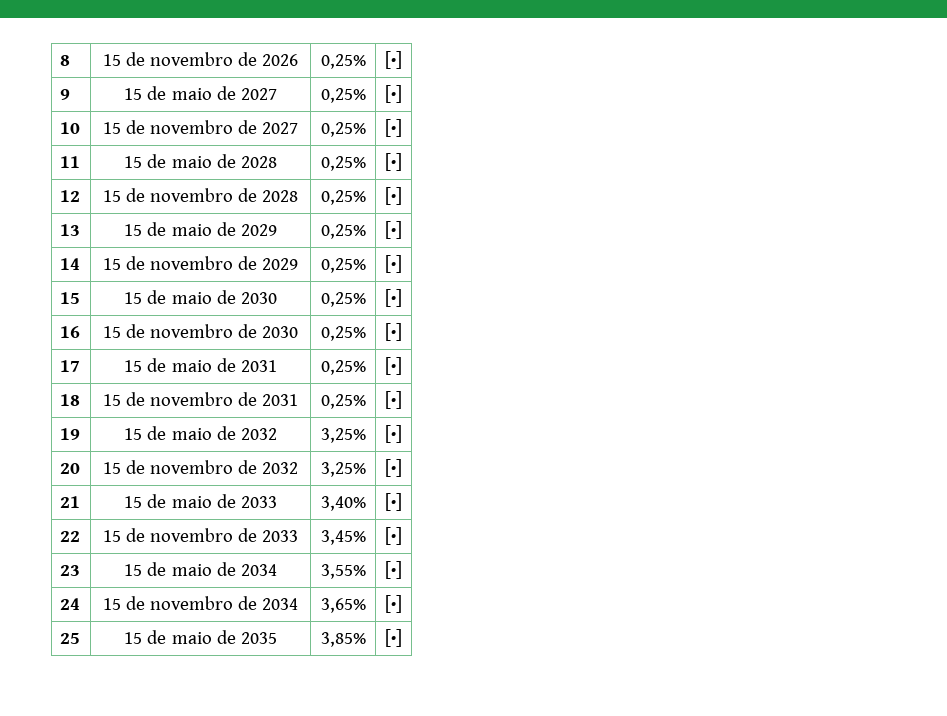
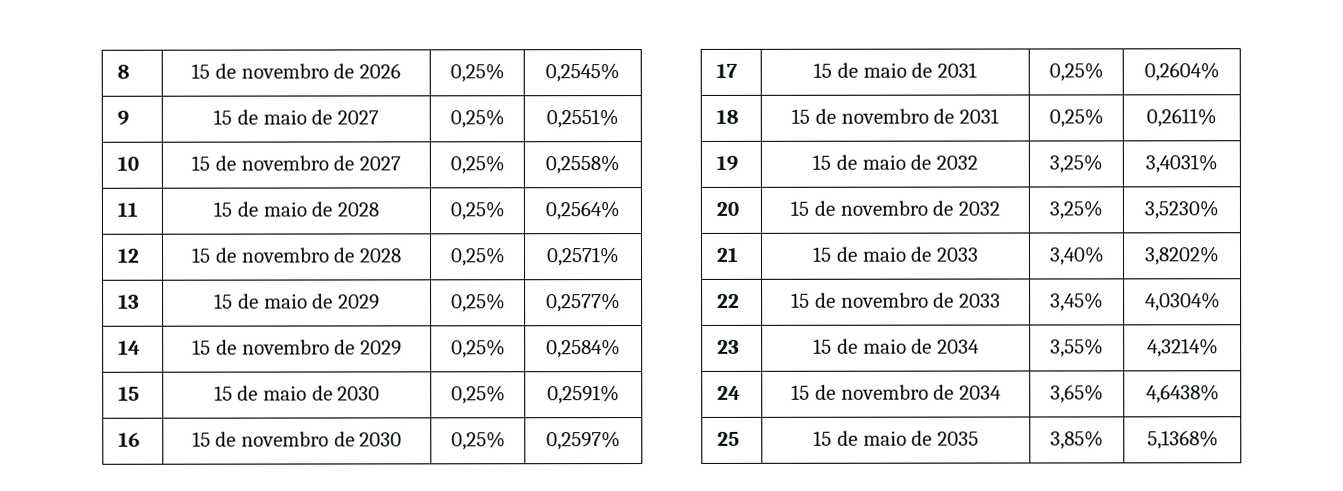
[385,51,402,69] [•] -> [545,63,620,83] 0,2545%
[385,85,402,103] [•] -> [546,109,619,129] 0,2551%
[385,119,402,137] [•] -> [545,155,620,175] 0,2558%
[385,153,402,171] [•] -> [545,201,620,221] 0,2564%
[385,187,402,205] [•] -> [547,247,620,267] 0,2571%
[385,221,402,239] [•] -> [546,293,621,313] 0,2577%
[385,255,402,273] [•] -> [546,339,621,359] 0,2584%
[385,289,402,307] [•] -> [547,385,620,405] 0,2591%
[385,323,402,341] [•] -> [546,431,621,451] 0,2597%
[385,357,402,375] [•] -> [1143,62,1220,82] 0,2604%
[385,391,402,409] [•] -> [1146,108,1217,128] 0,2611%
[385,425,402,443] [•] -> [1145,154,1218,174] 3,4031%
[385,459,402,477] [•] -> [1144,200,1219,220] 3,5230%
[385,493,402,511] [•] -> [1145,246,1220,266] 3,8202%
[385,527,402,545] [•] -> [1144,292,1221,312] 4,0304%
[385,561,402,579] [•] -> [1146,338,1219,358] 4,3214%
[385,595,402,613] [•] -> [1145,384,1220,404] 4,6438%
[385,629,402,647] [•] -> [1146,430,1219,450] 5,1368%

